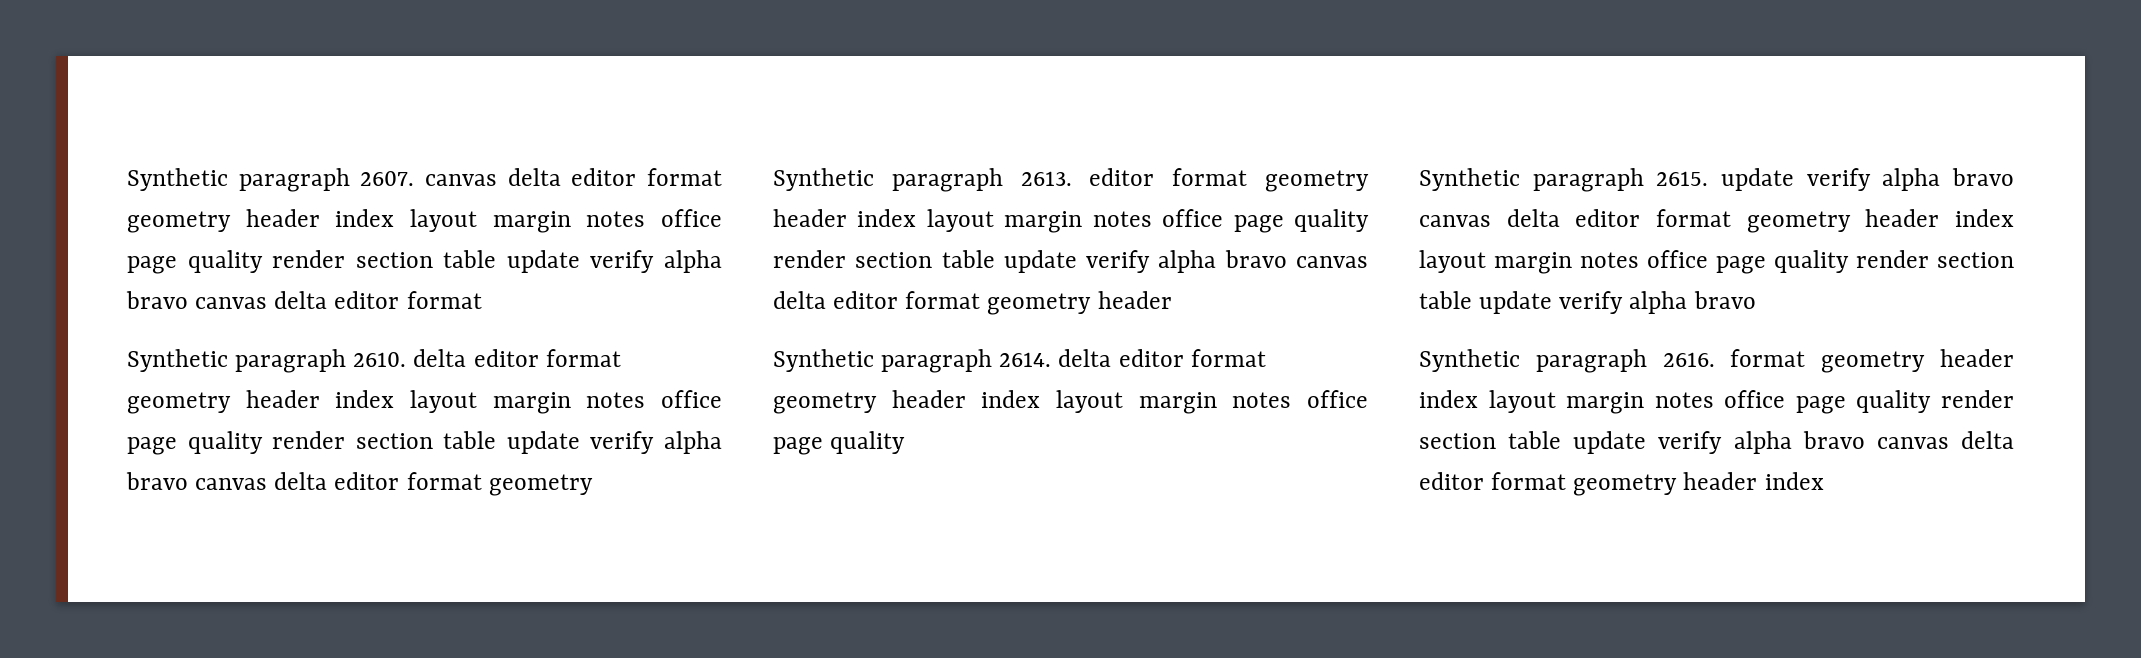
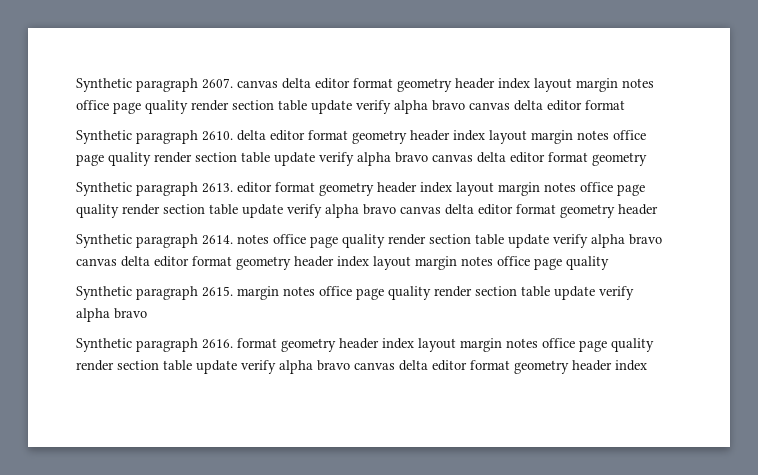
(1052, 359) none -> [237,234,662,248] [76,258,117,266] notes office page quality render section table update verify alpha bravo canvas
[1721,168,2014,191] [1419,209,2014,233] [1419,250,1486,273] update verify alpha bravo canvas delta editor format geometry header index layout -> (233, 291) none

